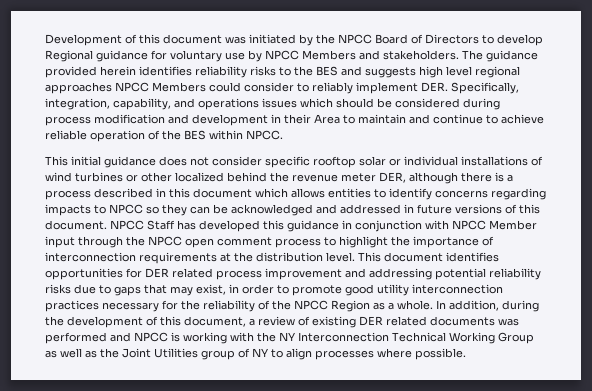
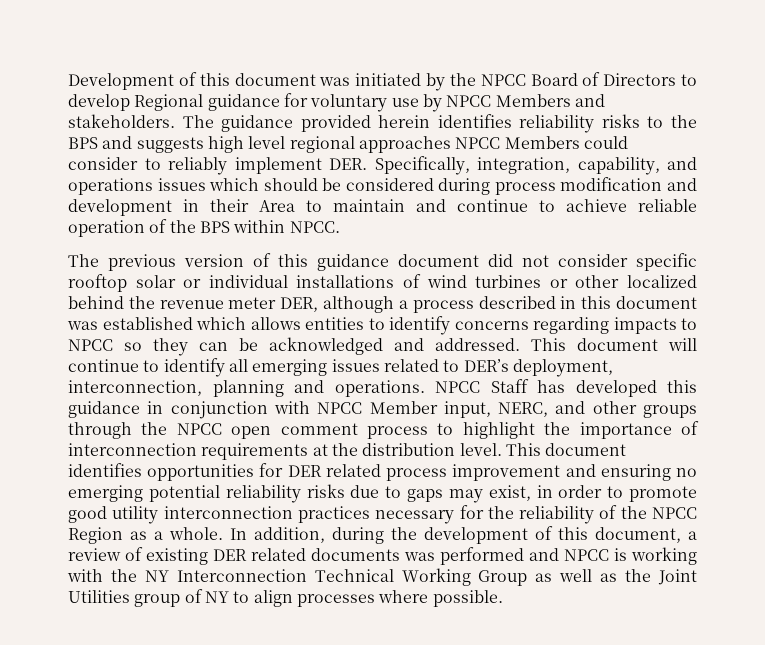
[316,66,338,76] BES -> [68,137,98,149] BPS
[184,130,206,140] BES -> [199,221,230,233] BPS
[45,156,187,168] This initial guidance does -> [68,253,513,271] The previous version of this guidance document did
[461,172,504,182] there is -> (395, 304) none
(252, 193) none -> [67,317,193,330] was established
[340,204,540,214] [45,220,107,230] addressed in future versions of this document. -> [435,338,697,351] [68,358,613,377] [68,380,425,397] addressed. This document will continue to identify all emerging issues related to DER’s deployment, interconnection, planning and operations.
[45,236,75,248] input -> [443,401,697,418] input, NERC, and other groups
[369,268,432,280] addressing -> [600,464,697,481] [68,485,143,502] ensuring no emerging
[144,284,167,294] that -> (443, 495) none

